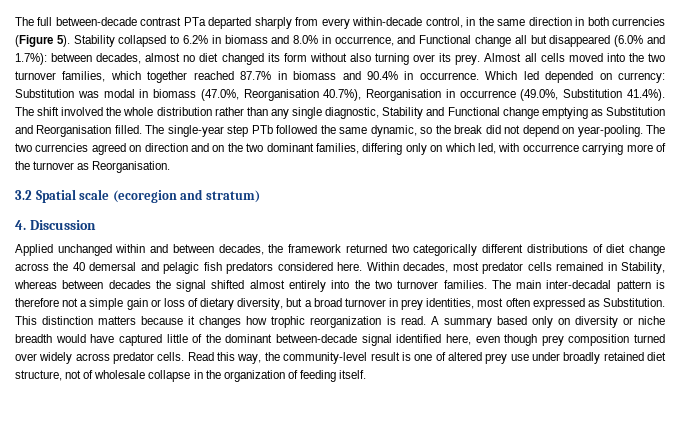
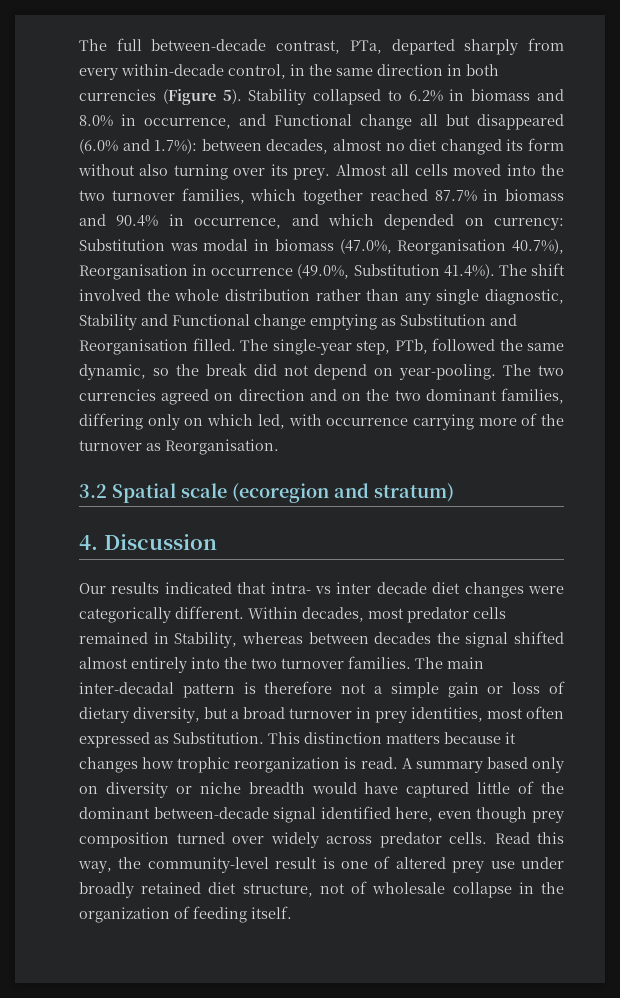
[140,17,206,26] contrast PTa -> [276,40,382,54] contrast, PTa,
[419,71,539,80] occurrence. Which led -> [194,214,374,229] occurrence, and which
[227,125,273,137] step PTb -> [356,339,428,355] step, PTb,
[15,244,666,256] [15,262,363,274] Applied unchanged within and between decades, the framework returned two categorically different distributions of diet change across the 40 demersal and pelagic fish predators considered here. -> [79,582,564,598] [79,606,244,623] Our results indicated that intra- vs inter decade diet changes were categorically different.

